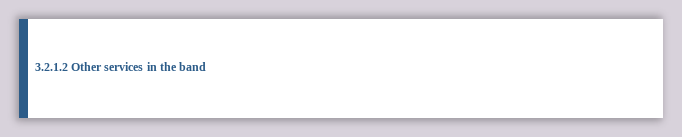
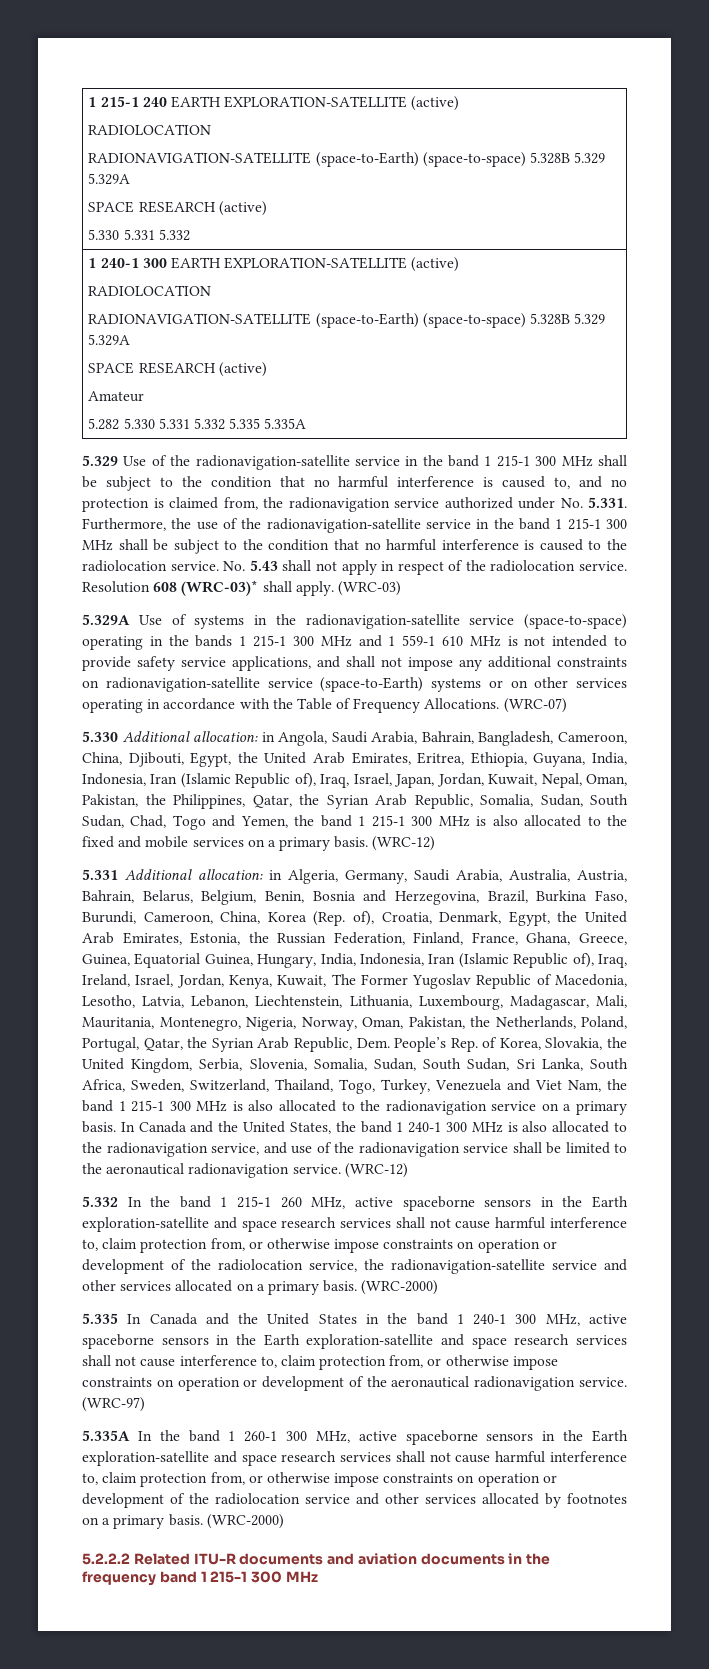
[35,62,207,71] 3.2.1.2 Other services in the band -> [88,96,460,111] [88,124,212,135] [88,152,606,167] [88,173,131,185] [88,201,267,216] [88,229,190,241] [88,257,460,272] [88,285,212,296] [88,313,606,328] [88,334,131,346] [88,362,267,377] [88,391,145,402] [88,418,307,430] [82,455,627,470] [82,476,627,491] [82,497,627,512] [82,518,627,533] [82,539,627,554] [82,560,627,575] [82,580,401,596] [82,614,627,629] [82,635,627,650] [82,656,627,671] [82,677,627,692] [82,698,567,713] [82,731,627,746] [82,752,628,767] [82,773,627,788] [82,794,628,809] [82,815,627,830] [82,836,436,851] [82,869,627,884] [82,890,627,905] [82,911,628,926] [82,932,627,945] [82,953,627,968] [82,974,627,989] [82,995,627,1010] [82,1016,627,1031] [82,1037,627,1052] [82,1058,628,1073] [82,1079,627,1094] [82,1100,627,1115] [82,1121,627,1134] [82,1142,627,1157] [82,1163,408,1178] [82,1196,629,1211] [82,1217,627,1232] [82,1238,557,1253] [82,1259,627,1274] [82,1280,439,1295] [82,1313,627,1326] [82,1334,628,1349] [82,1355,558,1370] [82,1376,627,1391] [82,1397,145,1412] [82,1430,629,1445] [82,1451,627,1466] [82,1472,557,1487] [82,1493,627,1508] [82,1514,284,1529] [82,1553,551,1565] [82,1571,318,1586] 1 215-1 240 EARTH EXPLORATION-SATELLITE (active) // RADIOLOCATION // RADIONAVIGATION-SATELLITE (space-to-Earth) (space-to-space) 5.328B 5.329 5.329A // SPACE RESEARCH (active) // 5.330 5.331 5.332 // 1 240-1 300 EARTH EXPLORATION-SATELLITE (active) // RADIOLOCATION // RADIONAVIGATION-SATELLITE (space-to-Earth) (space-to-space) 5.328B 5.329 5.329A // SPACE RESEARCH (active) // Amateur // 5.282 5.330 5.331 5.332 5.335 5.335A // 5.329 Use of the radionavigation-satellite service in the band 1 215-1 300 MHz shall be subject to the condition that no harmful interference is caused to, and no protection is claimed from, the radionavigation service authorized under No. 5.331. Furthermore, the use of the radionavigation-satellite service in the band 1 215-1 300 MHz shall be subject to the condition that no harmful interference is caused to the radiolocation service. No. 5.43 shall not apply in respect of the radiolocation service. Resolution 608 (WRC-03)* shall apply. (WRC-03) // 5.329A Use of systems in the radionavigation-satellite service (space-to-space) operating in the bands 1 215-1 300 MHz and 1 559-1 610 MHz is not intended to provide safety service applications, and shall not impose any additional constraints on radionavigation-satellite service (space-to-Earth) systems or on other services operating in accordance with the Table of Frequency Allocations. (WRC-07) // 5.330 Additional allocation: in Angola, Saudi Arabia, Bahrain, Bangladesh, Cameroon, China, Djibouti, Egypt, the United Arab Emirates, Eritrea, Ethiopia, Guyana, India, Indonesia, Iran (Islamic Republic of), Iraq, Israel, Japan, Jordan, Kuwait, Nepal, Oman, Pakistan, the Philippines, Qatar, the Syrian Arab Republic, Somalia, Sudan, South Sudan, Chad, Togo and Yemen, the band 1 215-1 300 MHz is also allocated to the fixed and mobile services on a primary basis. (WRC-12) // 5.331 Additional allocation: in Algeria, Germany, Saudi Arabia, Australia, Austria, Bahrain, Belarus, Belgium, Benin, Bosnia and Herzegovina, Brazil, Burkina Faso, Burundi, Cameroon, China, Korea (Rep. of), Croatia, Denmark, Egypt, the United Arab Emirates, Estonia, the Russian Federation, Finland, France, Ghana, Greece, Guinea, Equatorial Guinea, Hungary, India, Indonesia, Iran (Islamic Republic of), Iraq, Ireland, Israel, Jordan, Kenya, Kuwait, The Former Yugoslav Republic of Macedonia, Lesotho, Latvia, Lebanon, Liechtenstein, Lithuania, Luxembourg, Madagascar, Mali, Mauritania, Montenegro, Nigeria, Norway, Oman, Pakistan, the Netherlands, Poland, Portugal, Qatar, the Syrian Arab Republic, Dem. People’s Rep. of Korea, Slovakia, the United Kingdom, Serbia, Slovenia, Somalia, Sudan, South Sudan, Sri Lanka, South Africa, Sweden, Switzerland, Thailand, Togo, Turkey, Venezuela and Viet Nam, the band 1 215-1 300 MHz is also allocated to the radionavigation service on a primary basis. In Canada and the United States, the band 1 240-1 300 MHz is also allocated to the radionavigation service, and use of the radionavigation service shall be limited to the aeronautical radionavigation service. (WRC-12) // 5.332 In the band 1 215-1 260 MHz, active spaceborne sensors in the Earth exploration-satellite and space research services shall not cause harmful interference to, claim protection from, or otherwise impose constraints on operation or development of the radiolocation service, the radionavigation-satellite service and other services allocated on a primary basis. (WRC-2000) // 5.335 In Canada and the United States in the band 1 240-1 300 MHz, active spaceborne sensors in the Earth exploration-satellite and space research services shall not cause interference to, claim protection from, or otherwise impose constraints on operation or development of the aeronautical radionavigation service. (WRC-97) // 5.335A In the band 1 260-1 300 MHz, active spaceborne sensors in the Earth exploration-satellite and space research services shall not cause harmful interference to, claim protection from, or otherwise impose constraints on operation or development of the radiolocation service and other services allocated by footnotes on a primary basis. (WRC-2000) // 5.2.2.2 Related ITU-R documents and aviation documents in the frequency band 1 215-1 300 MHz

